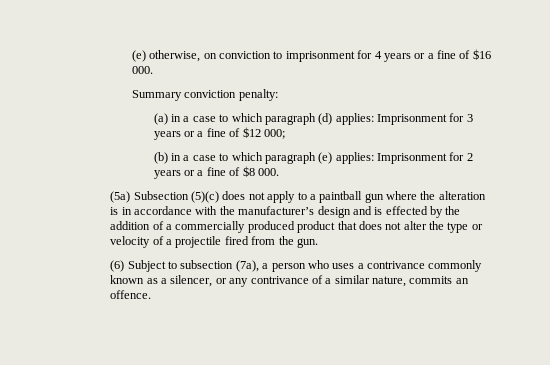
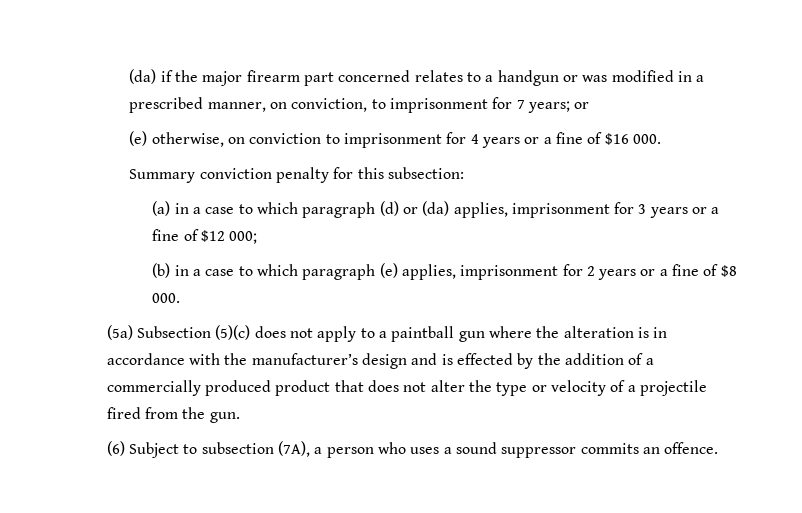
(131, 56) none -> [129,69,705,86] [129,97,590,113] (da) if the major firearm part concerned relates to a handgun or was modified in a prescribed manner, on conviction, to imprisonment for 7 years; or //
[238,89,278,101] penalty: -> [276,167,465,183] penalty for this subsection:
[335,113,448,125] applies: Imprisonment -> [402,201,610,218] or (da) applies, imprisonment
[335,152,448,164] applies: Imprisonment -> [401,264,559,280] applies, imprisonment
[235,260,259,272] (7a), -> [277,441,310,457] (7A),
[367,260,483,272] [110,275,407,287] contrivance commonly known as a silencer, or any contrivance of a similar nature, -> [455,442,577,458] sound suppressor

